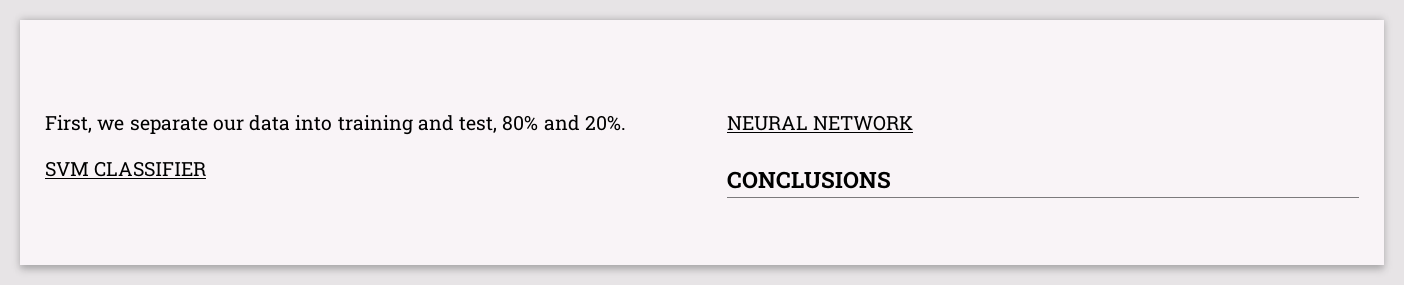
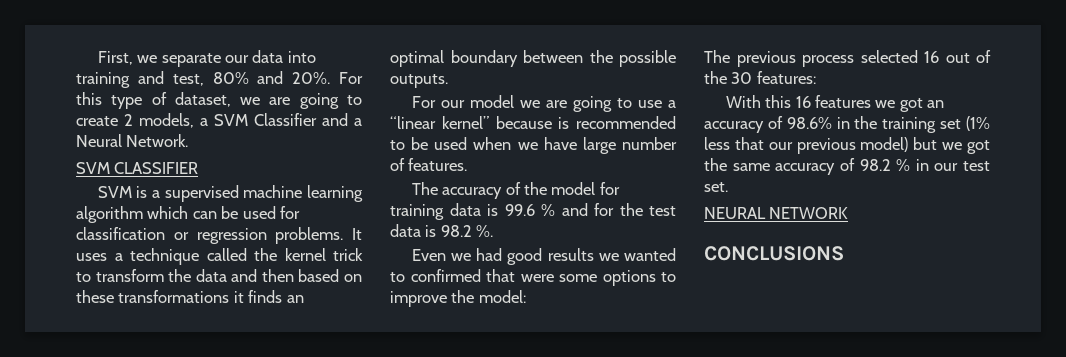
[45,161,207,177] // SVM CLASSIFIER -> [339,72,363,84] [76,92,362,109] [76,113,362,128] [76,134,189,147] [76,162,199,174] [97,185,364,202] [76,206,301,223] [76,227,362,244] [76,248,363,265] [76,269,362,282] [76,290,304,303] [390,50,676,67] [390,74,448,88] [411,95,676,112] [390,116,676,129] [390,137,677,154] [390,158,468,171] [411,182,620,199] [390,203,676,220] [390,224,494,237] [411,248,676,265] [390,269,676,286] [390,290,526,307] [704,50,991,67] [704,71,816,84] [725,95,945,112] [704,116,990,133] [704,137,990,154] [704,158,990,175] [704,182,728,192] For this type of dataset, we are going to create 2 models, a SVM Classifier and a Neural Network. // SVM CLASSIFIER // SVM is a supervised machine learning algorithm which can be used for classification or regression problems. It uses a technique called the kernel trick to transform the data and then based on these transformations it finds an optimal boundary between the possible outputs. // For our model we are going to use a “linear kernel” because is recommended to be used when we have large number of features. // The accuracy of the model for training data is 99.6 % and for the test data is 98.2 %. // Even we had good results we wanted to confirmed that were some options to improve the model: // The previous process selected 16 out of the 30 features: // With this 16 features we got an accuracy of 98.6% in the training set (1% less that our previous model) but we got the same accuracy of 98.2 % in our test set.

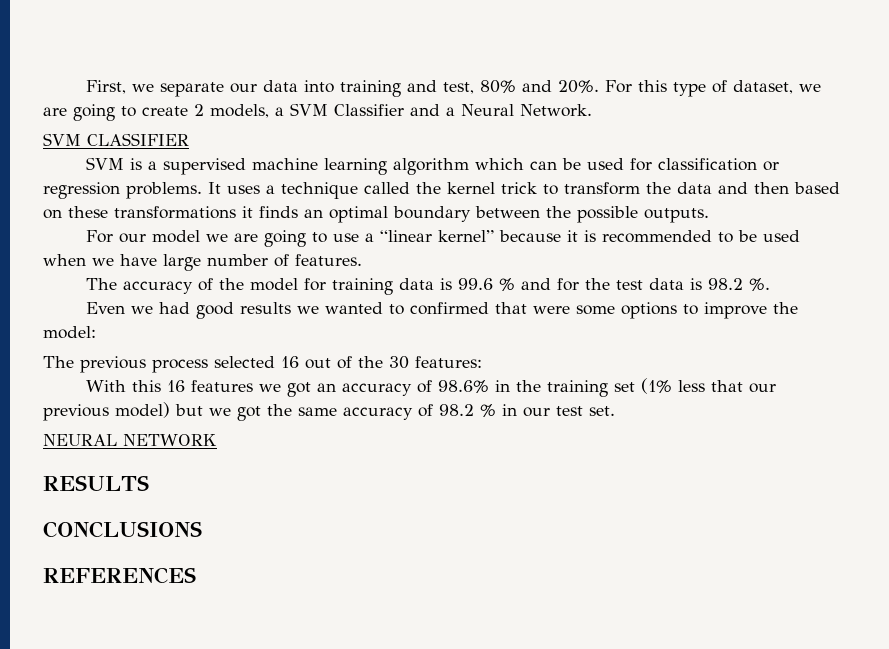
(552, 122) none -> [566,230,578,242] it
(849, 213) none -> [43,475,149,491] // RESULTS
(844, 253) none -> [43,567,196,584] // REFERENCES

